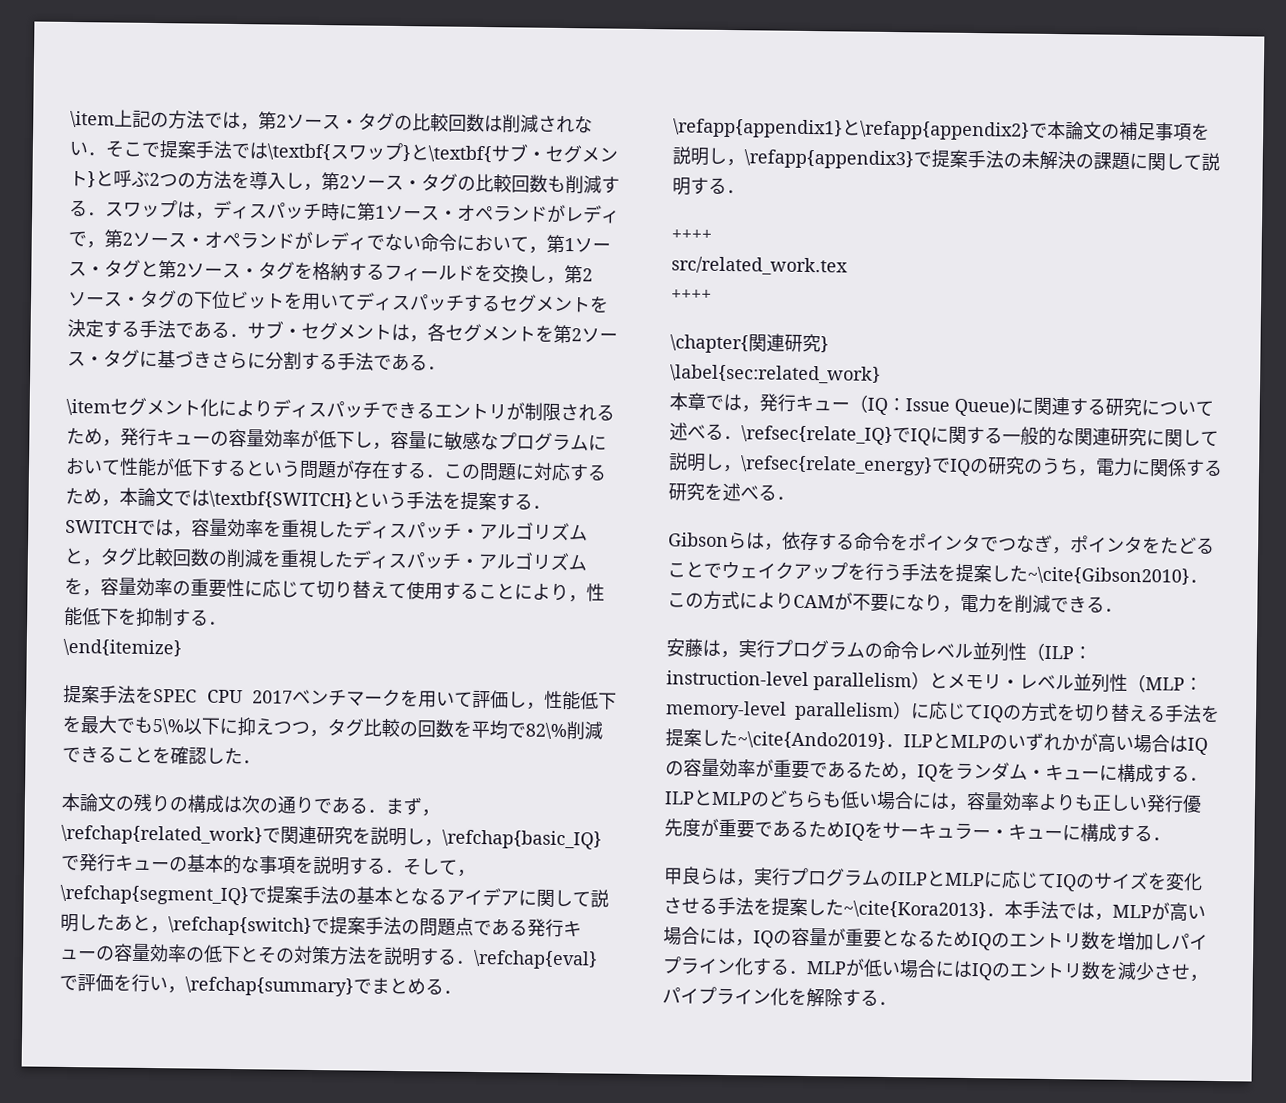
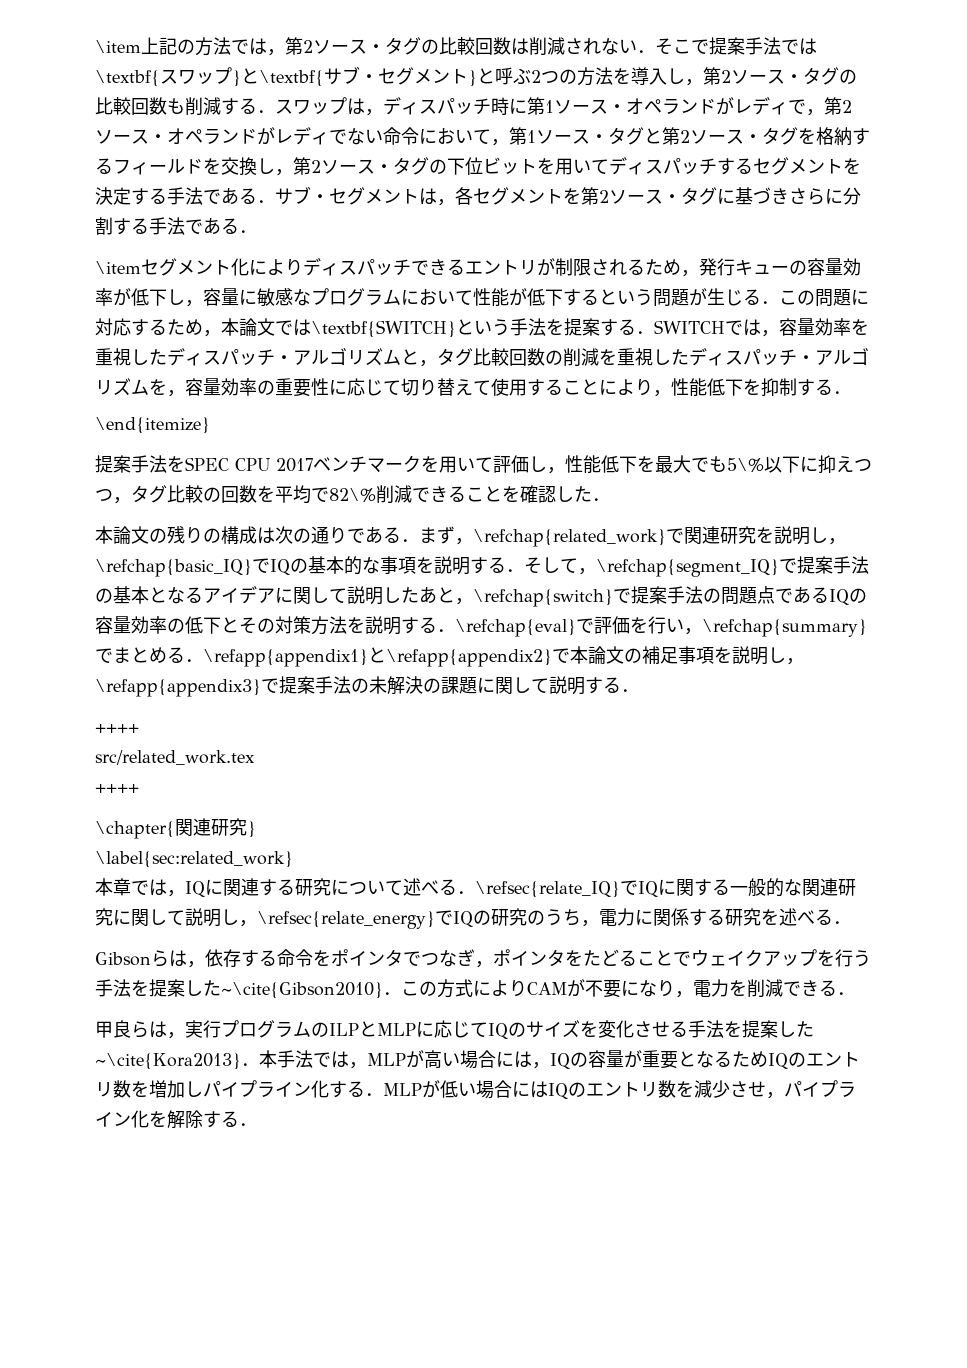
[353,460,409,480] 存在す -> [707,288,743,306] 生じ
[79,853,170,872] 発行キュー -> [270,559,290,576] IQ
[527,918,582,938] [59,948,97,961] 発行キュー -> [829,589,849,606] IQ
[759,393,1016,417] 発行キュー（IQ：Issue Queue) -> [185,881,205,898] IQ
[666,638,1092,662] [666,670,1203,693] [665,700,1220,723] [665,728,1208,755] [665,758,1208,783] [664,789,1202,813] [664,818,1171,843] // 安藤は，実行プログラムの命令レベル並列性（ILP：instruction-level parallelism）とメモリ・レベル並列性（MLP：memory-level parallelism）に応じてIQの方式を切り替える手法を提案した~\cite{Ando2019}．ILPとMLPのいずれかが高い場合はIQの容量効率が重要であるため，IQをランダム・キューに構成する．ILPとMLPのどちらも低い場合には，容量効率よりも正しい発行優先度が重要であるためIQをサーキュラー・キューに構成する． -> (855, 993) none

